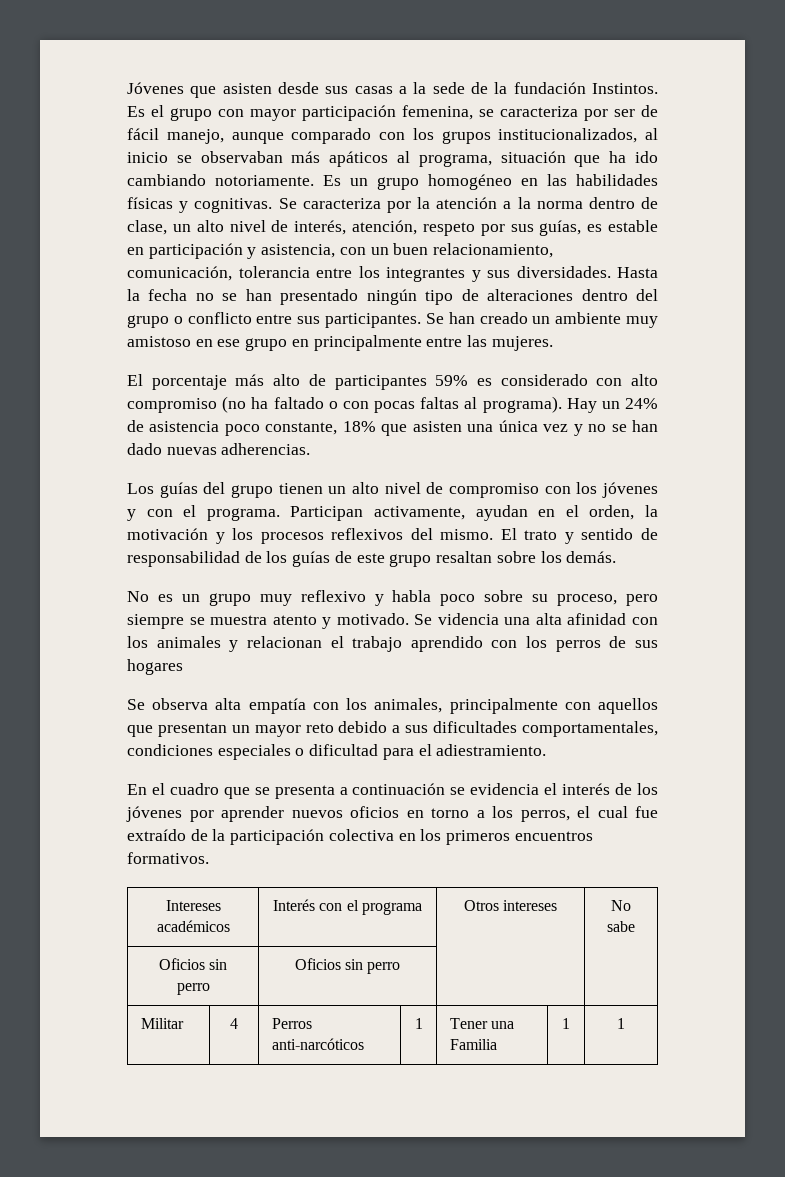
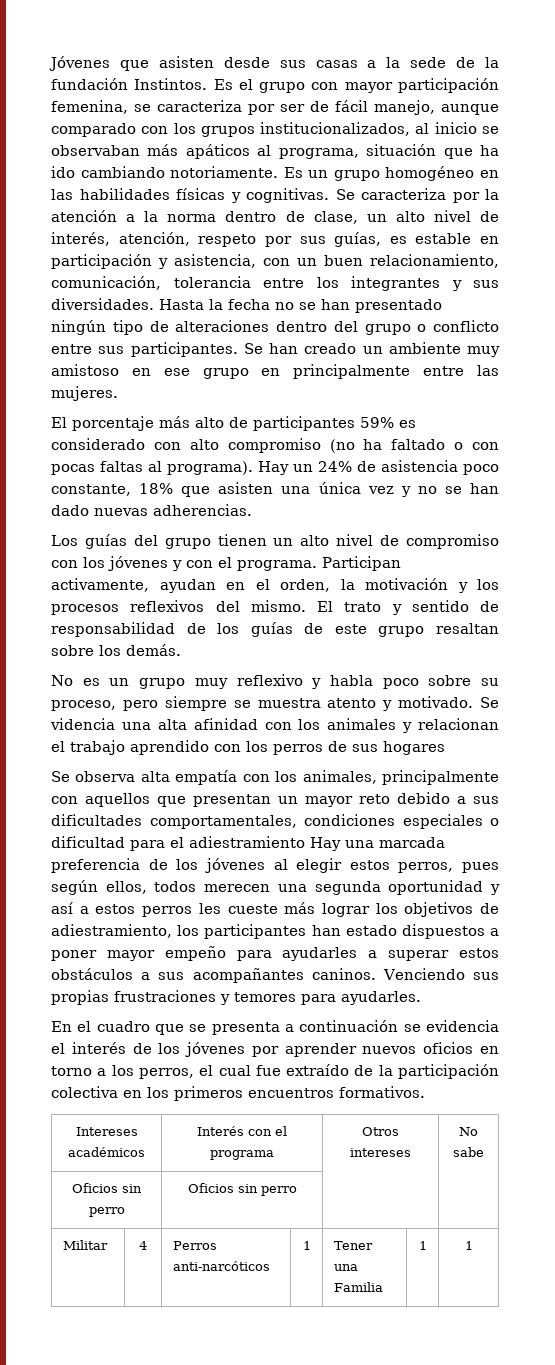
[436,744,547,756] adiestramiento. -> [189,836,445,851] [51,858,499,873] [51,880,501,895] [51,902,499,917] [51,924,500,939] [51,946,499,961] [51,968,499,983] [51,990,421,1005] adiestramiento Hay una marcada preferencia de los jóvenes al elegir estos perros, pues según ellos, todos merecen una segunda oportunidad y así a estos perros les cueste más lograr los objetivos de adiestramiento, los participantes han estado dispuestos a poner mayor empeño para ayudarles a superar estos obstáculos a sus acompañantes caninos. Venciendo sus propias frustraciones y temores para ayudarles.

